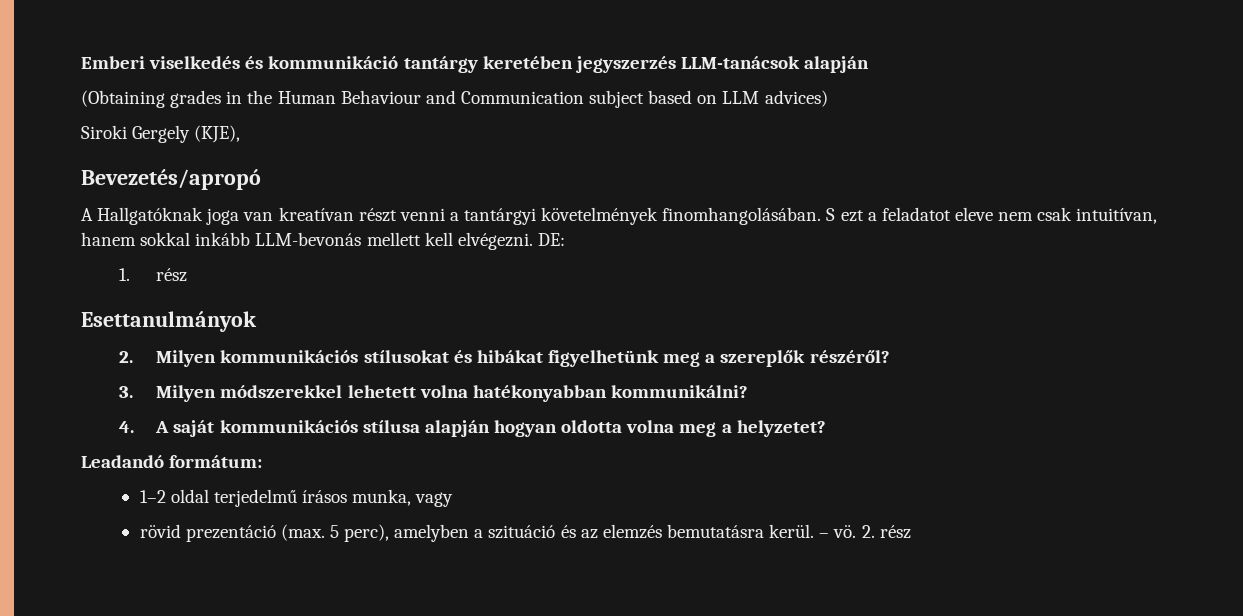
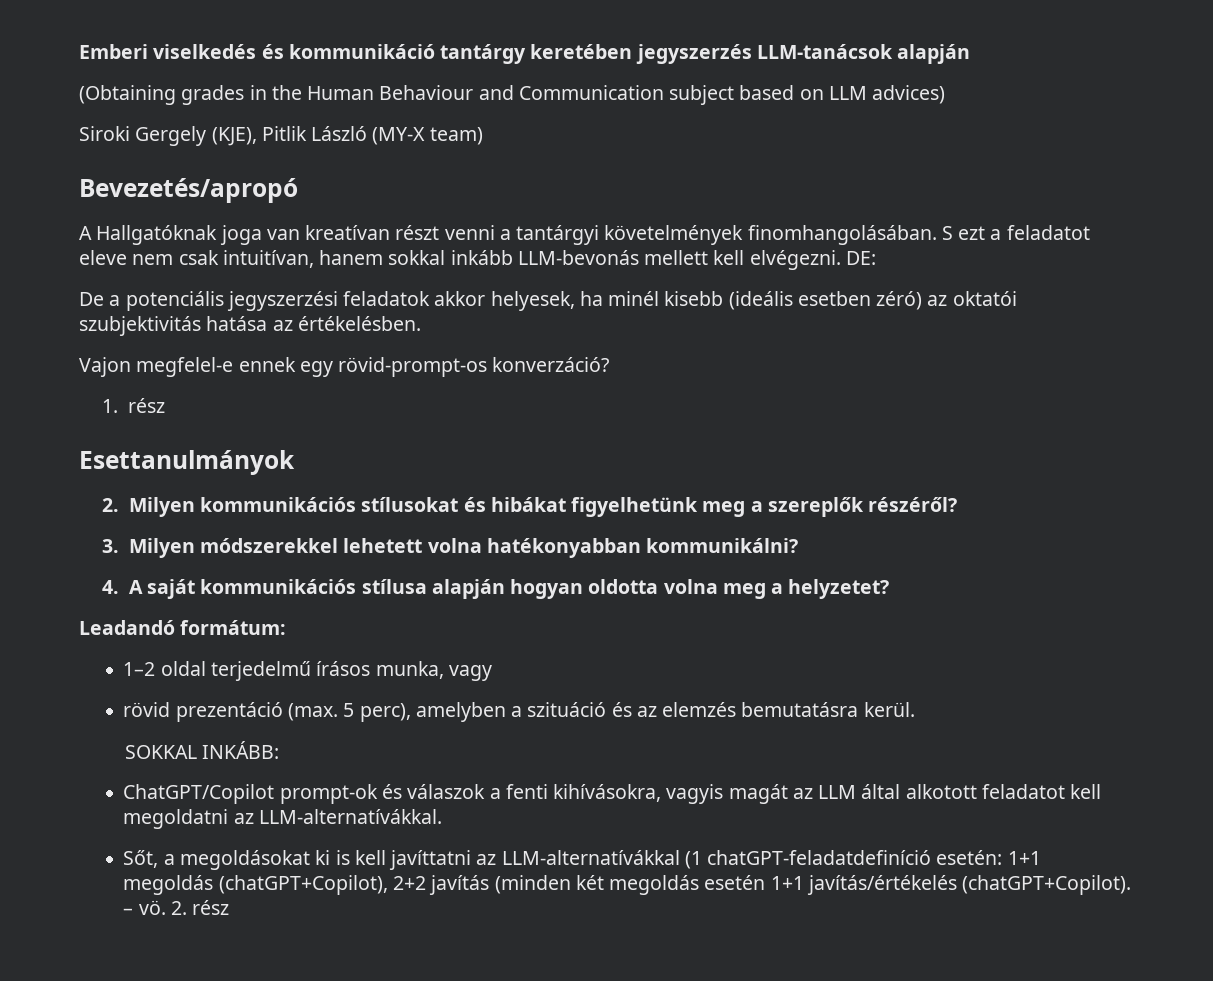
(241, 134) none -> [261,126,483,145] Pitlik László (MY-X team)
(565, 239) none -> [79,291,1017,311] [79,316,421,336] [79,357,610,377] // De a potenciális jegyszerzési feladatok akkor helyesek, ha minél kisebb (ideális esetben zéró) az oktatói szubjektivitás hatása az értékelésben. // Vajon megfelel-e ennek egy rövid-prompt-os konverzáció?
(815, 531) none -> [125,741,280,759] [123,784,1102,804] [123,809,443,829] [123,850,1041,870] [123,875,1132,895] // SOKKAL INKÁBB: // ChatGPT/Copilot prompt-ok és válaszok a fenti kihívásokra, vagyis magát az LLM által alkotott feladatot kell megoldatni az LLM-alternatívákkal. // Sőt, a megoldásokat ki is kell javíttatni az LLM-alternatívákkal (1 chatGPT-feladatdefiníció esetén: 1+1 megoldás (chatGPT+Copilot), 2+2 javítás (minden két megoldás esetén 1+1 javítás/értékelés (chatGPT+Copilot).

